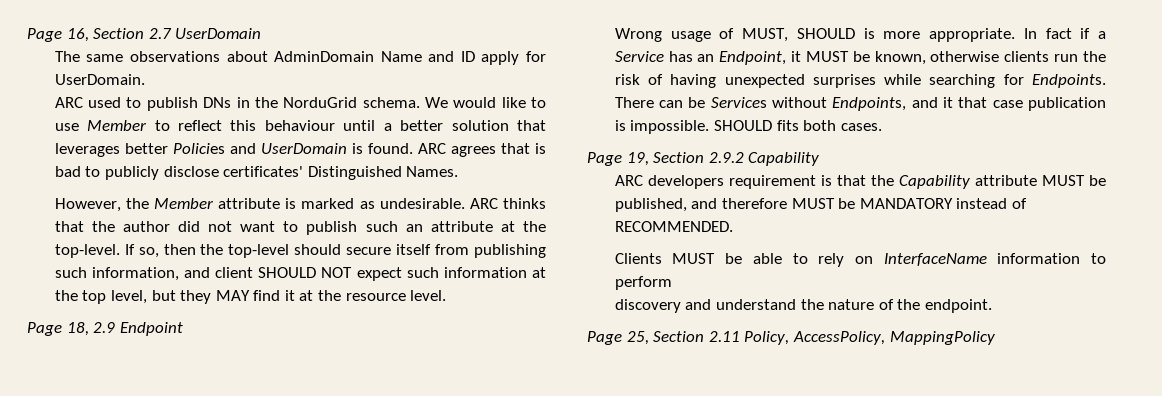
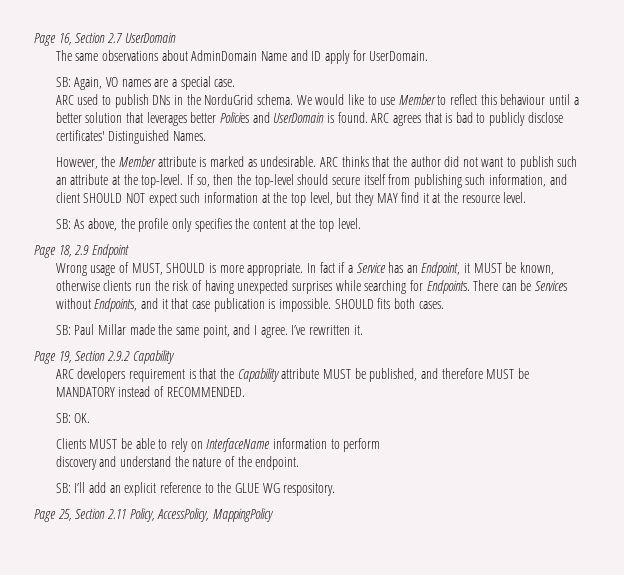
(145, 79) none -> [55,76,236,90] // SB: Again, VO names are a special case.
(447, 295) none -> [55,218,361,232] // SB: As above, the profile only specifies the content at the top level.
(882, 127) none -> [55,324,363,338] // SB: Paul Millar made the same point, and I agree. I’ve rewritten it.
(733, 226) none -> [55,413,91,423] // SB: OK.
(992, 306) none -> [55,482,336,496] // SB: I’ll add an explicit reference to the GLUE WG respository.

